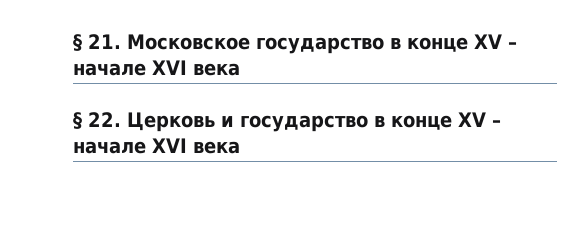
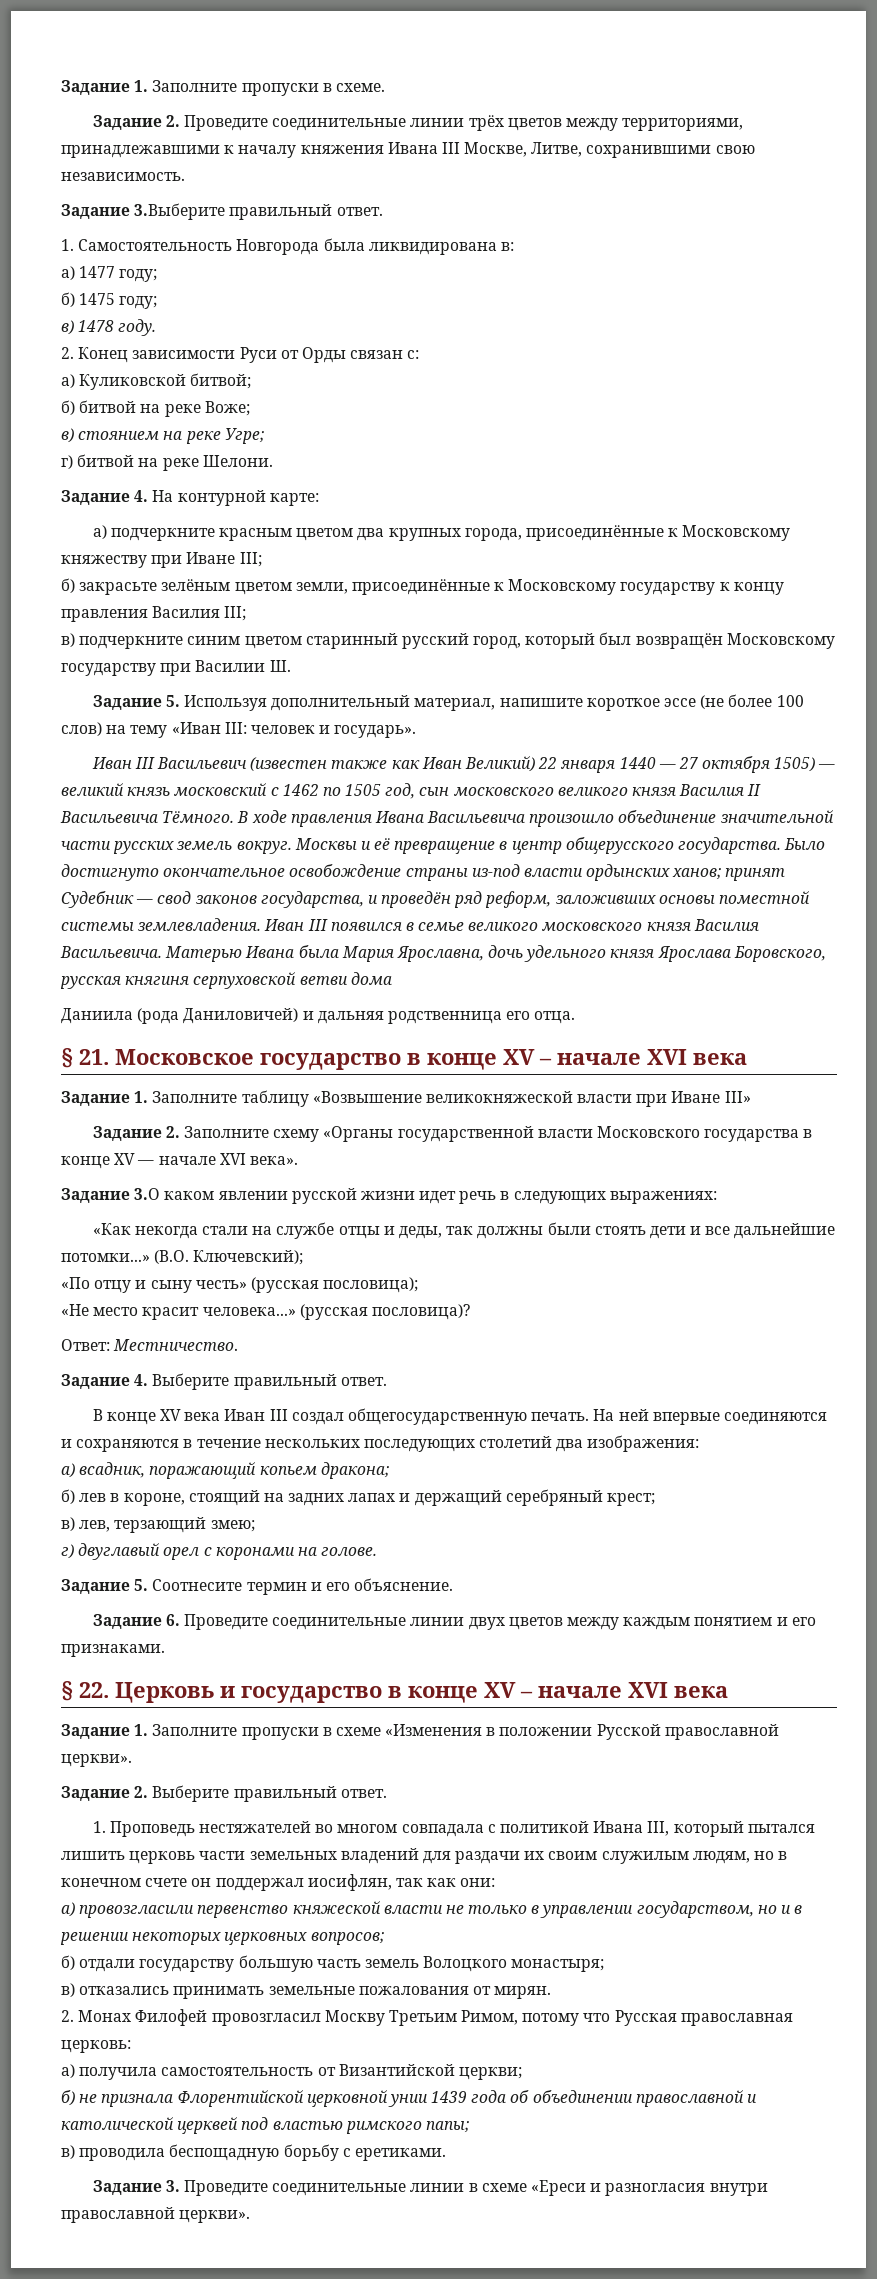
(73, 42) none -> [61,80,385,96] [92,115,744,131] [61,142,755,158] [61,172,185,181] [61,203,383,220] [61,238,514,255] [61,266,158,282] [61,292,158,309] [61,319,157,336] [61,347,420,363] [61,373,252,390] [61,400,250,417] [61,428,264,444] [61,454,273,471] [61,490,319,506] [92,525,791,541] [61,552,262,568] [61,578,784,595] [61,606,247,622] [61,632,835,649] [61,660,291,676] [92,694,804,711] [61,722,417,738] [91,756,836,773] [61,783,762,799] [60,810,834,827] [61,837,826,854] [61,864,786,881] [61,891,811,908] [61,918,759,931] [60,945,826,962] [60,972,392,989] [61,1008,576,1024] Задание 1. Заполните пропуски в схеме. // Задание 2. Проведите соединительные линии трёх цветов между территориями, принадлежавшими к началу княжения Ивана III Москве, Литве, сохранившими свою независимость. // Задание 3.Выберите правильный ответ. // 1. Самостоятельность Новгорода была ликвидирована в: // а) 1477 году; // б) 1475 году; // в) 1478 году. // 2. Конец зависимости Руси от Орды связан с: // а) Куликовской битвой; // б) битвой на реке Воже; // в) стоянием на реке Угре; // г) битвой на реке Шелони. // Задание 4. На контурной карте: // а) подчеркните красным цветом два крупных города, присоединённые к Московскому княжеству при Иване III; // б) закрасьте зелёным цветом земли, присоединённые к Московскому государству к концу правления Василия III; // в) подчеркните синим цветом старинный русский город, который был возвращён Московскому государству при Василии Ш. // Задание 5. Используя дополнительный материал, напишите короткое эссе (не более 100 слов) на тему «Иван III: человек и государь». // Иван III Васильевич (известен также как Иван Великий) 22 января 1440 — 27 октября 1505) — великий князь московский с 1462 по 1505 год, сын московского великого князя Василия II Васильевича Тёмного. В ходе правления Ивана Васильевича произошло объединение значительной части русских земель вокруг. Москвы и её превращение в центр общерусского государства. Было достигнуто окончательное освобождение страны из-под власти ордынских ханов; принят Судебник — свод законов государства, и проведён ряд реформ, заложивших основы поместной системы землевладения. Иван III появился в семье великого московского князя Василия Васильевича. Матерью Ивана была Мария Ярославна, дочь удельного князя Ярослава Боровского, русская княгиня серпуховской ветви дома // Даниила (рода Даниловичей) и дальняя родственница его отца. //
(240, 69) none -> [61,1090,751,1107] [92,1126,813,1142] [61,1153,298,1169] [61,1188,717,1204] [92,1222,836,1239] [61,1250,304,1265] [61,1277,419,1293] [61,1304,470,1320] [61,1339,239,1351] [61,1373,387,1390] [92,1408,827,1425] [61,1435,700,1452] [61,1462,389,1479] [61,1489,656,1506] [61,1517,255,1533] [61,1543,378,1560] [61,1578,454,1595] [92,1614,816,1630] [61,1644,165,1657] // Задание 1. Заполните таблицу «Возвышение великокняжеской власти при Иване III» // Задание 2. Заполните схему «Органы государственной власти Московского государства в конце XV — начале XVI века». // Задание 3.О каком явлении русской жизни идет речь в следующих выражениях: // «Как некогда стали на службе отцы и деды, так должны были стоять дети и все дальнейшие потомки...» (В.О. Ключевский); // «По отцу и сыну честь» (русская пословица); // «Не место красит человека...» (русская пословица)? // Ответ: Местничество. // Задание 4. Выберите правильный ответ. // В конце XV века Иван III создал общегосударственную печать. На ней впервые соединяются и сохраняются в течение нескольких последующих столетий два изображения: // а) всадник, поражающий копьем дракона; // б) лев в короне, стоящий на задних лапах и держащий серебряный крест; // в) лев, терзающий змею; // г) двуглавый орел с коронами на голове. // Задание 5. Соотнесите термин и его объяснение. // Задание 6. Проведите соединительные линии двух цветов между каждым понятием и его признаками.
(240, 147) none -> [61,1724,779,1740] [61,1754,132,1767] [61,1785,387,1802] [92,1821,815,1837] [61,1848,788,1864] [61,1874,496,1891] [61,1901,803,1918] [60,1932,384,1945] [61,1955,605,1972] [61,1983,552,1999] [61,2009,793,2026] [61,2040,131,2053] [61,2064,522,2080] [61,2090,758,2107] [61,2117,469,2134] [61,2144,446,2161] [92,2180,768,2196] [61,2207,251,2223] // Задание 1. Заполните пропуски в схеме «Изменения в положении Русской православной церкви». // Задание 2. Выберите правильный ответ. // 1. Проповедь нестяжателей во многом совпадала с политикой Ивана III, который пытался лишить церковь части земельных владений для раздачи их своим служилым людям, но в конечном счете он поддержал иосифлян, так как они: // а) провозгласили первенство княжеской власти не только в управлении государством, но и в решении некоторых церковных вопросов; // б) отдали государству большую часть земель Волоцкого монастыря; // в) отказались принимать земельные пожалования от мирян. // 2. Монах Филофей провозгласил Москву Третьим Римом, потому что Русская православная церковь: // а) получила самостоятельность от Византийской церкви; // б) не признала Флорентийской церковной унии 1439 года об объединении православной и католической церквей под властью римского папы; // в) проводила беспощадную борьбу с еретиками. // Задание 3. Проведите соединительные линии в схеме «Ереси и разногласия внутри православной церкви».

